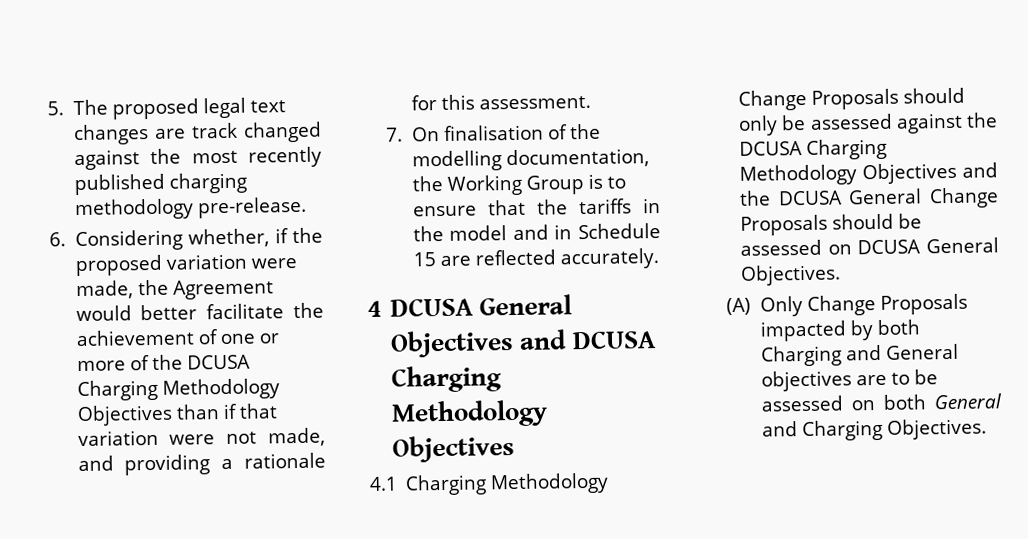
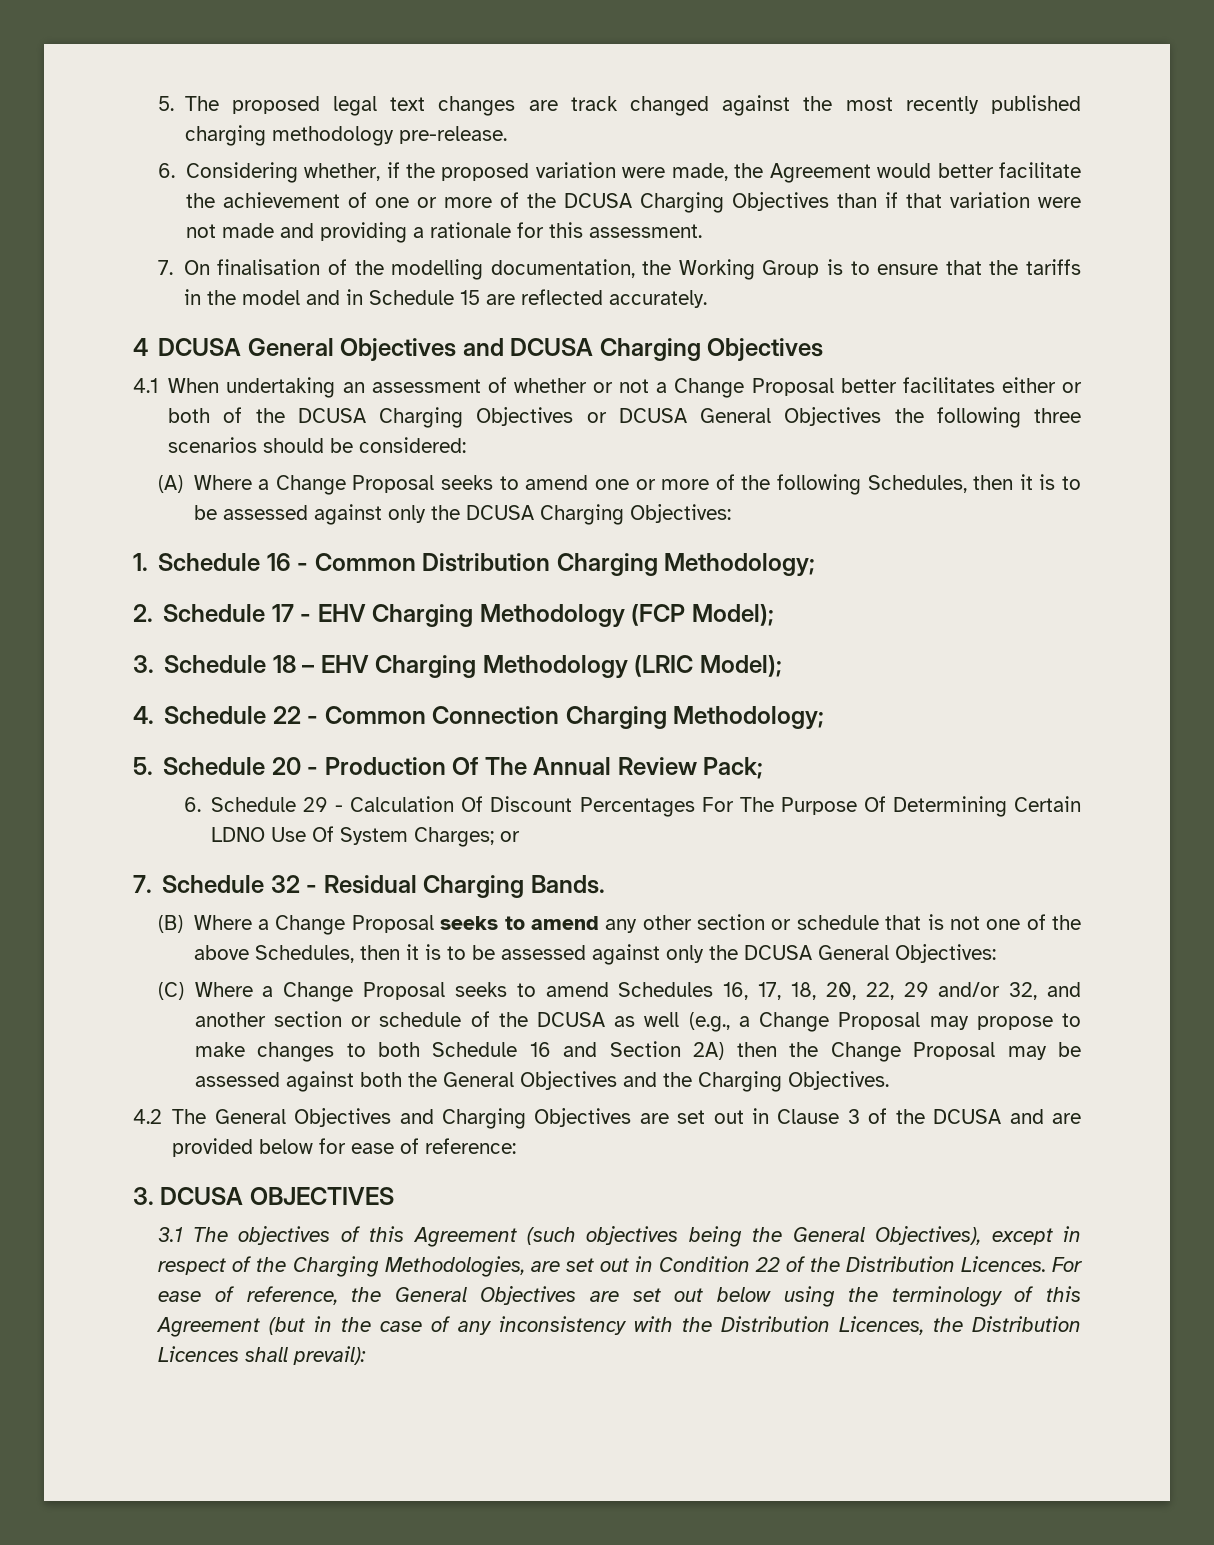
[161,378,280,400] Methodology -> (724, 202) none
[268,427,326,447] made, -> [221,223,274,238] made
[391,399,549,428] Methodology -> (701, 349) none
[405,472,610,496] [738,87,966,111] [738,112,998,136] [739,138,888,160] [739,162,998,186] [739,187,999,209] [740,213,923,236] [740,237,999,256] [740,264,842,286] [726,293,968,317] [759,319,920,342] [760,343,959,367] [760,369,938,392] [760,393,1002,412] [761,418,987,442] Charging Methodology Change Proposals should only be assessed against the DCUSA Charging Methodology Objectives and the DCUSA General Change Proposals should be assessed on DCUSA General Objectives. // (A) Only Change Proposals impacted by both Charging and General objectives are to be assessed on both General and Charging Objectives. -> [168,377,1082,398] [168,407,1081,428] [168,437,467,453] [158,474,1082,495] [193,504,731,525] [133,553,816,576] [133,604,774,627] [133,655,782,678] [133,706,825,729] [133,757,764,779] [183,796,1081,817] [211,826,521,847] [133,875,605,898] [158,914,1081,935] [193,944,996,965] [158,982,1082,1002] [194,1011,1082,1032] [194,1041,1081,1062] [194,1071,889,1092] [133,1108,1081,1129] [172,1138,517,1157] [133,1187,394,1205] [158,1226,1081,1247] [158,1256,1083,1277] [158,1286,1082,1307] [156,1316,1081,1337] [158,1346,367,1365] When undertaking an assessment of whether or not a Change Proposal better facilitates either or both of the DCUSA Charging Objectives or DCUSA General Objectives the following three scenarios should be considered: // (A) Where a Change Proposal seeks to amend one or more of the following Schedules, then it is to be assessed against only the DCUSA Charging Objectives: // 1. Schedule 16 - Common Distribution Charging Methodology; // 2. Schedule 17 - EHV Charging Methodology (FCP Model); // 3. Schedule 18 – EHV Charging Methodology (LRIC Model); // 4. Schedule 22 - Common Connection Charging Methodology; // 5. Schedule 20 - Production Of The Annual Review Pack; // 6. Schedule 29 - Calculation Of Discount Percentages For The Purpose Of Determining Certain LDNO Use Of System Charges; or // 7. Schedule 32 - Residual Charging Bands. // (B) Where a Change Proposal seeks to amend any other section or schedule that is not one of the above Schedules, then it is to be assessed against only the DCUSA General Objectives: // (C) Where a Change Proposal seeks to amend Schedules 16, 17, 18, 20, 22, 29 and/or 32, and another section or schedule of the DCUSA as well (e.g., a Change Proposal may propose to make changes to both Schedule 16 and Section 2A) then the Change Proposal may be assessed against both the General Objectives and the Charging Objectives. // 4.2 The General Objectives and Charging Objectives are set out in Clause 3 of the DCUSA and are provided below for ease of reference: // 3. DCUSA OBJECTIVES // 3.1 The objectives of this Agreement (such objectives being the General Objectives), except in respect of the Charging Methodologies, are set out in Condition 22 of the Distribution Licences. For ease of reference, the General Objectives are set out below using the terminology of this Agreement (but in the case of any inconsistency with the Distribution Licences, the Distribution Licences shall prevail):

